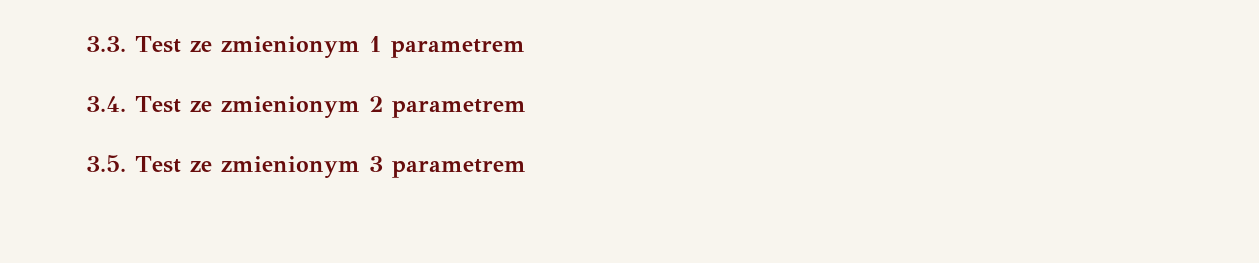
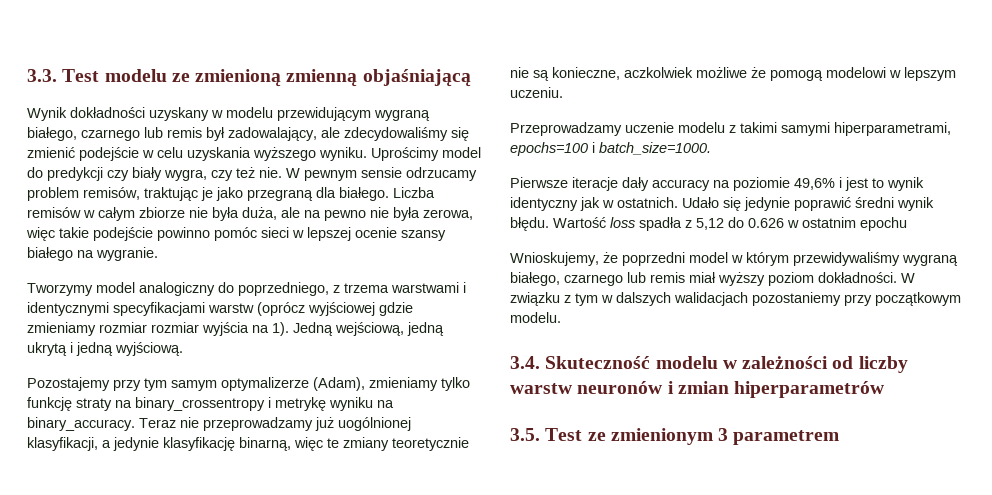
[189,36,525,58] [86,96,526,118] ze zmienionym 1 parametrem // 3.4. Test ze zmienionym 2 parametrem -> [104,69,471,87] [27,107,430,121] [27,127,469,141] [27,147,481,161] [27,167,477,181] [27,187,435,201] [27,207,473,221] [26,227,446,241] [27,247,158,261] [27,282,466,296] [27,302,413,316] [27,322,444,336] [27,342,183,356] [27,377,470,391] [27,397,394,411] [27,417,411,431] [27,437,469,451] [510,67,956,81] [510,87,563,98] [510,122,951,136] [510,142,711,156] [510,177,924,191] [510,197,934,211] [510,217,907,231] [510,252,958,266] [510,272,915,286] [510,292,961,306] [510,312,561,323] [510,356,908,373] [510,381,885,398] modelu ze zmienioną zmienną objaśniającą // Wynik dokładności uzyskany w modelu przewidującym wygraną białego, czarnego lub remis był zadowalający, ale zdecydowaliśmy się zmienić podejście w celu uzyskania wyższego wyniku. Uprościmy model do predykcji czy biały wygra, czy też nie. W pewnym sensie odrzucamy problem remisów, traktując je jako przegraną dla białego. Liczba remisów w całym zbiorze nie była duża, ale na pewno nie była zerowa, więc takie podejście powinno pomóc sieci w lepszej ocenie szansy białego na wygranie. // Tworzymy model analogiczny do poprzedniego, z trzema warstwami i identycznymi specyfikacjami warstw (oprócz wyjściowej gdzie zmieniamy rozmiar rozmiar wyjścia na 1). Jedną wejściową, jedną ukrytą i jedną wyjściową. // Pozostajemy przy tym samym optymalizerze (Adam), zmieniamy tylko funkcję straty na binary_crossentropy i metrykę wyniku na binary_accuracy. Teraz nie przeprowadzamy już uogólnionej klasyfikacji, a jedynie klasyfikację binarną, więc te zmiany teoretycznie nie są konieczne, aczkolwiek możliwe że pomogą modelowi w lepszym uczeniu. // Przeprowadzamy uczenie modelu z takimi samymi hiperparametrami, epochs=100 i batch_size=1000. // Pierwsze iteracje dały accuracy na poziomie 49,6% i jest to wynik identyczny jak w ostatnich. Udało się jedynie poprawić średni wynik błędu. Wartość loss spadła z 5,12 do 0.626 w ostatnim epochu // Wnioskujemy, że poprzedni model w którym przewidywaliśmy wygraną białego, czarnego lub remis miał wyższy poziom dokładności. W związku z tym w dalszych walidacjach pozostaniemy przy początkowym modelu. // 3.4. Skuteczność modelu w zależności od liczby warstw neuronów i zmian hiperparametrów

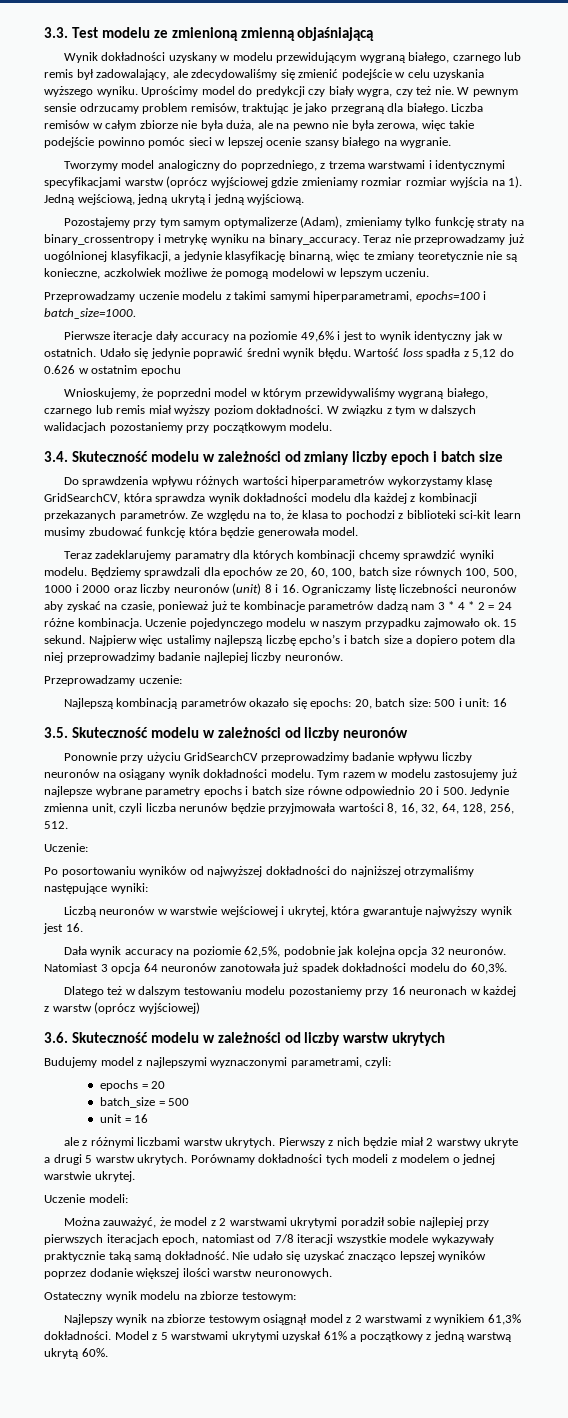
[858,356,908,373] [510,381,885,398] [510,428,840,445] liczby warstw neuronów i zmian hiperparametrów // 3.5. Test ze zmienionym 3 parametrem -> [304,451,504,465] [63,476,493,487] [44,493,477,504] [44,510,521,521] [44,527,359,538] [63,550,494,561] [44,567,517,578] [44,583,517,595] [44,601,512,612] [44,618,518,629] [44,634,515,646] [44,652,343,663] [44,675,182,686] [63,698,507,709] [44,727,409,741] [63,752,473,763] [44,769,517,780] [44,786,510,797] [44,803,514,814] [44,821,68,829] [44,843,88,852] [44,866,475,877] [44,883,148,894] [63,906,512,917] [43,923,83,934] [63,946,507,957] [44,963,507,974] [63,986,517,997] [44,1002,200,1014] [44,1032,446,1046] [44,1057,392,1068] [100,1080,166,1091] [100,1097,190,1108] [100,1114,149,1123] [63,1137,519,1148] [44,1154,496,1165] [44,1171,135,1182] [44,1194,128,1203] [63,1217,490,1228] [44,1234,494,1245] [44,1251,487,1262] [44,1268,332,1279] [44,1291,296,1302] [63,1314,521,1325] [44,1331,513,1342] [44,1348,108,1359] zmiany liczby epoch i batch size // Do sprawdzenia wpływu różnych wartości hiperparametrów wykorzystamy klasę GridSearchCV, która sprawdza wynik dokładności modelu dla każdej z kombinacji przekazanych parametrów. Ze względu na to, że klasa to pochodzi z biblioteki sci-kit learn musimy zbudować funkcję która będzie generowała model. // Teraz zadeklarujemy paramatry dla których kombinacji chcemy sprawdzić wyniki modelu. Będziemy sprawdzali dla epochów ze 20, 60, 100, batch size równych 100, 500, 1000 i 2000 oraz liczby neuronów (unit) 8 i 16. Ograniczamy listę liczebności neuronów aby zyskać na czasie, ponieważ już te kombinacje parametrów dadzą nam 3 * 4 * 2 = 24 różne kombinacja. Uczenie pojedynczego modelu w naszym przypadku zajmowało ok. 15 sekund. Najpierw więc ustalimy najlepszą liczbę epcho’s i batch size a dopiero potem dla niej przeprowadzimy badanie najlepiej liczby neuronów. // Przeprowadzamy uczenie: // Najlepszą kombinacją parametrów okazało się epochs: 20, batch size: 500 i unit: 16 // 3.5. Skuteczność modelu w zależności od liczby neuronów // Ponownie przy użyciu GridSearchCV przeprowadzimy badanie wpływu liczby neuronów na osiągany wynik dokładności modelu. Tym razem w modelu zastosujemy już najlepsze wybrane parametry epochs i batch size równe odpowiednio 20 i 500. Jedynie zmienna unit, czyli liczba nerunów będzie przyjmowała wartości 8, 16, 32, 64, 128, 256, 512. // Uczenie: // Po posortowaniu wyników od najwyższej dokładności do najniższej otrzymaliśmy następujące wyniki: // Liczbą neuronów w warstwie wejściowej i ukrytej, która gwarantuje najwyższy wynik jest 16. // Dała wynik accuracy na poziomie 62,5%, podobnie jak kolejna opcja 32 neuronów. Natomiast 3 opcja 64 neuronów zanotowała już spadek dokładności modelu do 60,3%. // Dlatego też w dalszym testowaniu modelu pozostaniemy przy 16 neuronach w każdej z warstw (oprócz wyjściowej) // 3.6. Skuteczność modelu w zależności od liczby warstw ukrytych // Budujemy model z najlepszymi wyznaczonymi parametrami, czyli: // epochs = 20 // batch_size = 500 // unit = 16 // ale z różnymi liczbami warstw ukrytych. Pierwszy z nich będzie miał 2 warstwy ukryte a drugi 5 warstw ukrytych. Porównamy dokładności tych modeli z modelem o jednej warstwie ukrytej. // Uczenie modeli: // Można zauważyć, że model z 2 warstwami ukrytymi poradził sobie najlepiej przy pierwszych iteracjach epoch, natomiast od 7/8 iteracji wszystkie modele wykazywały praktycznie taką samą dokładność. Nie udało się uzyskać znacząco lepszej wyników poprzez dodanie większej ilości warstw neuronowych. // Ostateczny wynik modelu na zbiorze testowym: // Najlepszy wynik na zbiorze testowym osiągnął model z 2 warstwami z wynikiem 61,3% dokładności. Model z 5 warstwami ukrytymi uzyskał 61% a początkowy z jedną warstwą ukrytą 60%.

